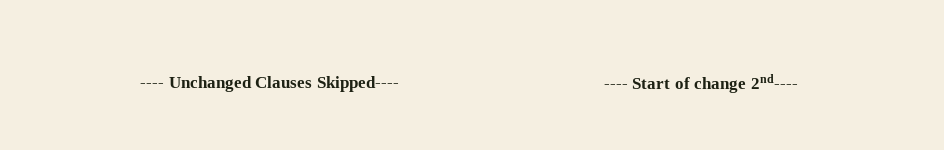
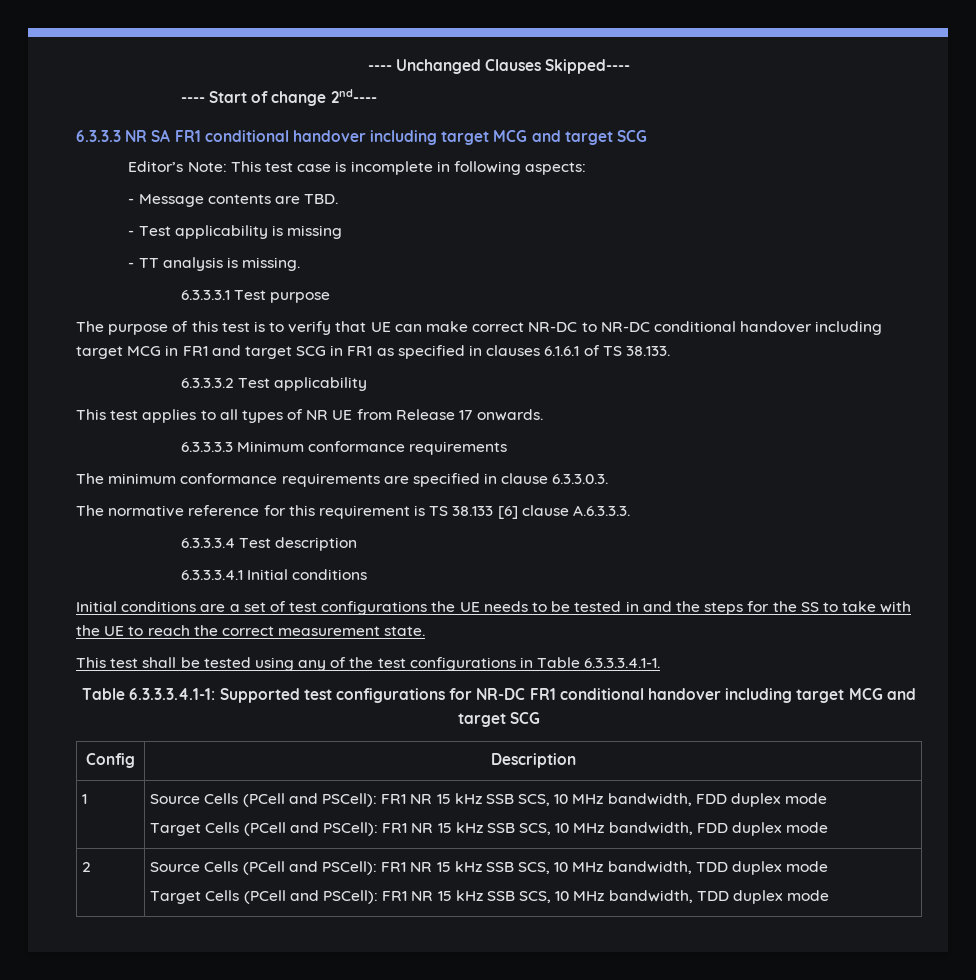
(798, 81) none -> [76,129,648,145] [128,161,587,175] [128,194,339,207] [128,225,343,239] [128,257,301,271] [180,290,331,303] [76,321,883,335] [76,345,670,359] [180,377,368,391] [76,409,544,423] [180,441,508,455] [76,473,609,487] [76,505,631,519] [180,537,358,551] [180,569,368,580] [76,601,912,615] [76,625,426,636] [76,657,661,671] [82,688,916,703] [457,712,541,727] [86,753,135,768] [490,753,576,768] [82,794,88,804] [150,793,828,807] [150,822,829,836] [82,862,92,872] [150,861,829,875] [150,890,830,904] // 6.3.3.3 NR SA FR1 conditional handover including target MCG and target SCG // Editor’s Note: This test case is incomplete in following aspects: // - Message contents are TBD. // - Test applicability is missing // - TT analysis is missing. // 6.3.3.3.1 Test purpose // The purpose of this test is to verify that UE can make correct NR-DC to NR-DC conditional handover including target MCG in FR1 and target SCG in FR1 as specified in clauses 6.1.6.1 of TS 38.133. // 6.3.3.3.2 Test applicability // This test applies to all types of NR UE from Release 17 onwards. // 6.3.3.3.3 Minimum conformance requirements // The minimum conformance requirements are specified in clause 6.3.3.0.3. // The normative reference for this requirement is TS 38.133 [6] clause A.6.3.3.3. // 6.3.3.3.4 Test description // 6.3.3.3.4.1 Initial conditions // Initial conditions are a set of test configurations the UE needs to be tested in and the steps for the SS to take with the UE to reach the correct measurement state. // This test shall be tested using any of the test configurations in Table 6.3.3.3.4.1-1. // Table 6.3.3.3.4.1-1: Supported test configurations for NR-DC FR1 conditional handover including target MCG and target SCG // Config | Description // 1 | Source Cells (PCell and PSCell): FR1 NR 15 kHz SSB SCS, 10 MHz bandwidth, FDD duplex mode // Target Cells (PCell and PSCell): FR1 NR 15 kHz SSB SCS, 10 MHz bandwidth, FDD duplex mode // 2 | Source Cells (PCell and PSCell): FR1 NR 15 kHz SSB SCS, 10 MHz bandwidth, TDD duplex mode // Target Cells (PCell and PSCell): FR1 NR 15 kHz SSB SCS, 10 MHz bandwidth, TDD duplex mode

